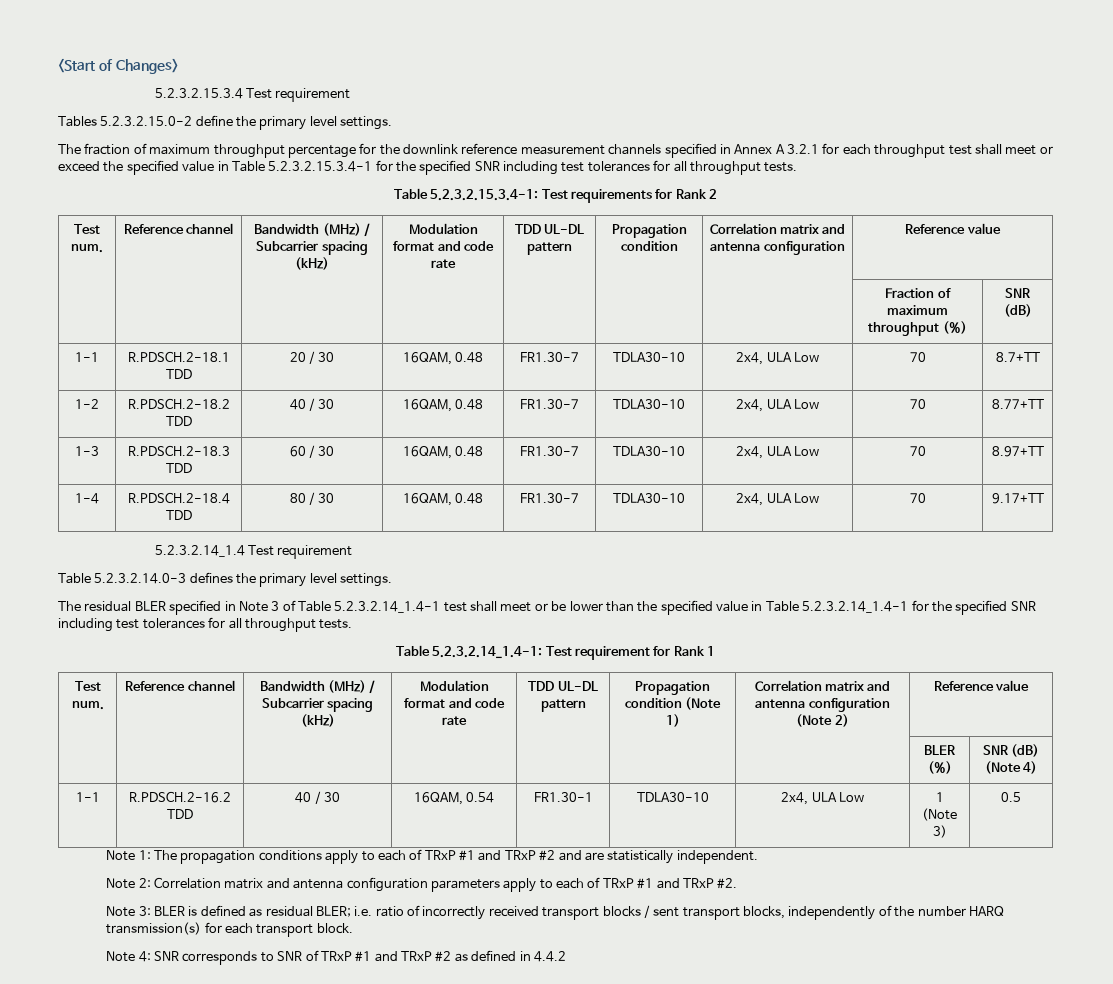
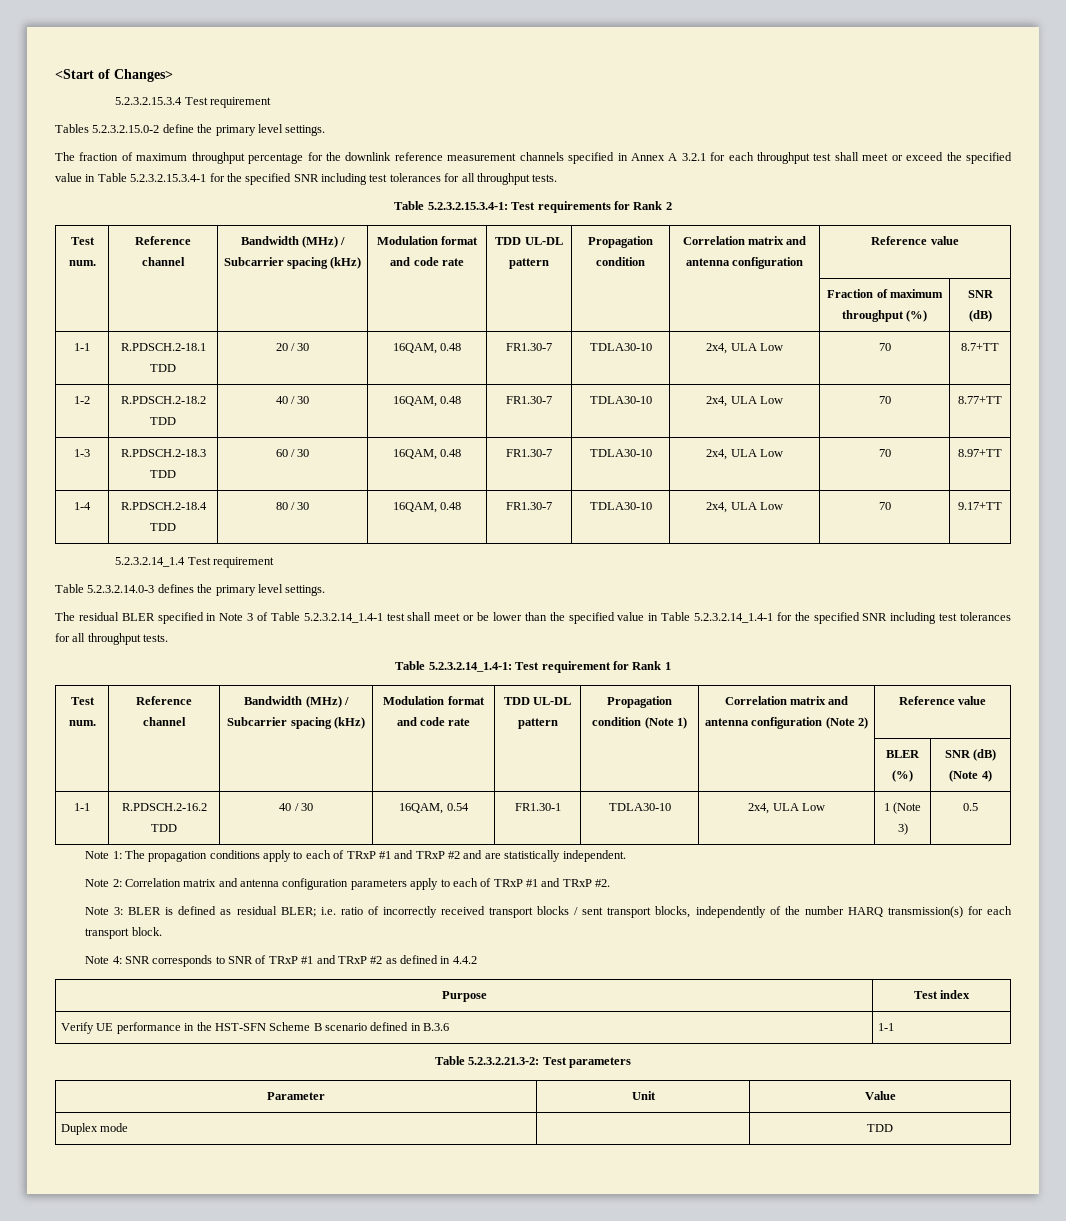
(566, 956) none -> [441,991,487,1002] [913,990,971,999] [61,1022,450,1034] [878,1023,895,1031] [434,1056,632,1068] [267,1092,325,1100] [631,1091,656,1100] [864,1091,896,1100] [61,1123,129,1135] [867,1124,893,1132] // Purpose | Test index // Verify UE performance in the HST-SFN Scheme B scenario defined in B.3.6 | 1-1 // Table 5.2.3.2.21.3-2: Test parameters // Parameter | Unit | Value // Duplex mode | | TDD

